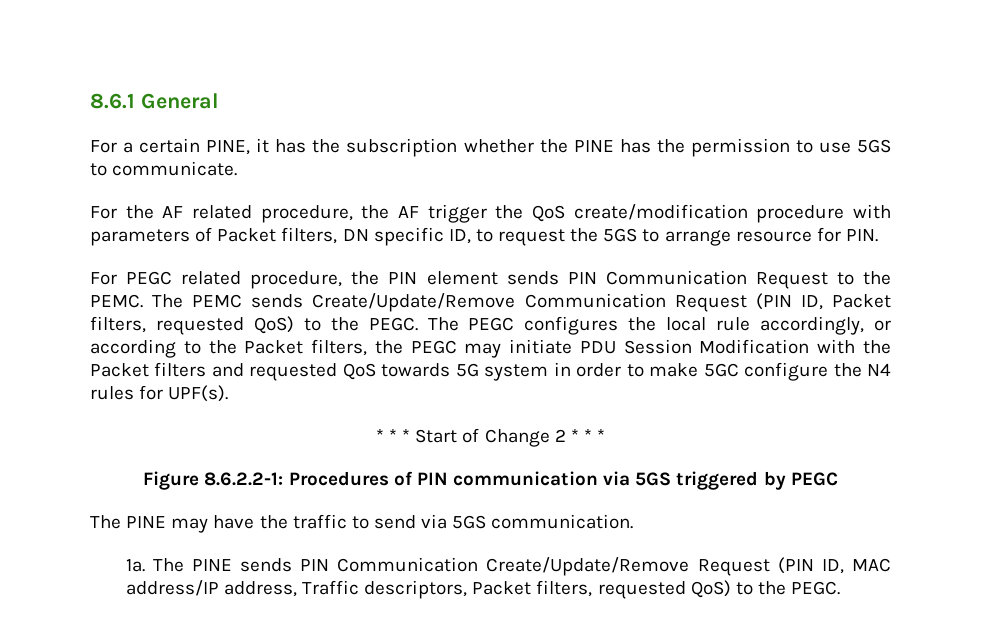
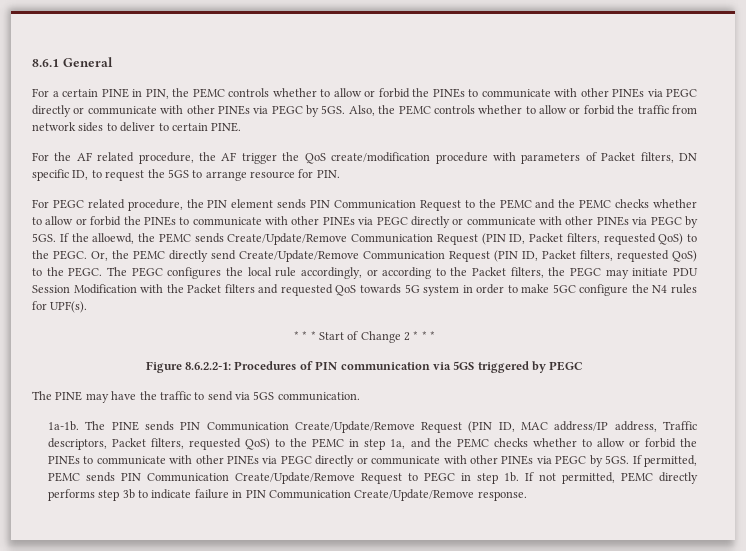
[206,138,891,157] [90,161,238,176] PINE, it has the subscription whether the PINE has the permission to use 5GS to communicate. -> [101,88,697,99] [32,105,698,117] [32,122,242,132] PINE in PIN, the PEMC controls whether to allow or forbid the PINEs to communicate with other PINEs via PEGC directly or communicate with other PINEs via PEGC by 5GS. Also, the PEMC controls whether to allow or forbid the traffic from network sides to deliver to certain PINE.
[90,294,184,308] PEMC. The -> [499,199,698,209] [32,216,699,228] [32,233,155,244] PEMC and the PEMC checks whether to allow or forbid the PINEs to communicate with other PINEs via PEGC directly or communicate with other PINEs via PEGC by 5GS. If the alloewd, the
(418, 324) none -> [91,250,697,262] [32,267,103,277] Or, the PEMC directly send Create/Update/Remove Communication Request (PIN ID, Packet filters, requested QoS) to the PEGC.
[125,559,145,572] 1a. -> [47,421,79,431] 1a-1b.
[791,581,841,595] PEGC. -> [312,438,697,450] [47,455,698,467] [47,472,699,484] [47,489,527,501] PEMC in step 1a, and the PEMC checks whether to allow or forbid the PINEs to communicate with other PINEs via PEGC directly or communicate with other PINEs via PEGC by 5GS. If permitted, PEMC sends PIN Communication Create/Update/Remove Request to PEGC in step 1b. If not permitted, PEMC directly performs step 3b to indicate failure in PIN Communication Create/Update/Remove response.

